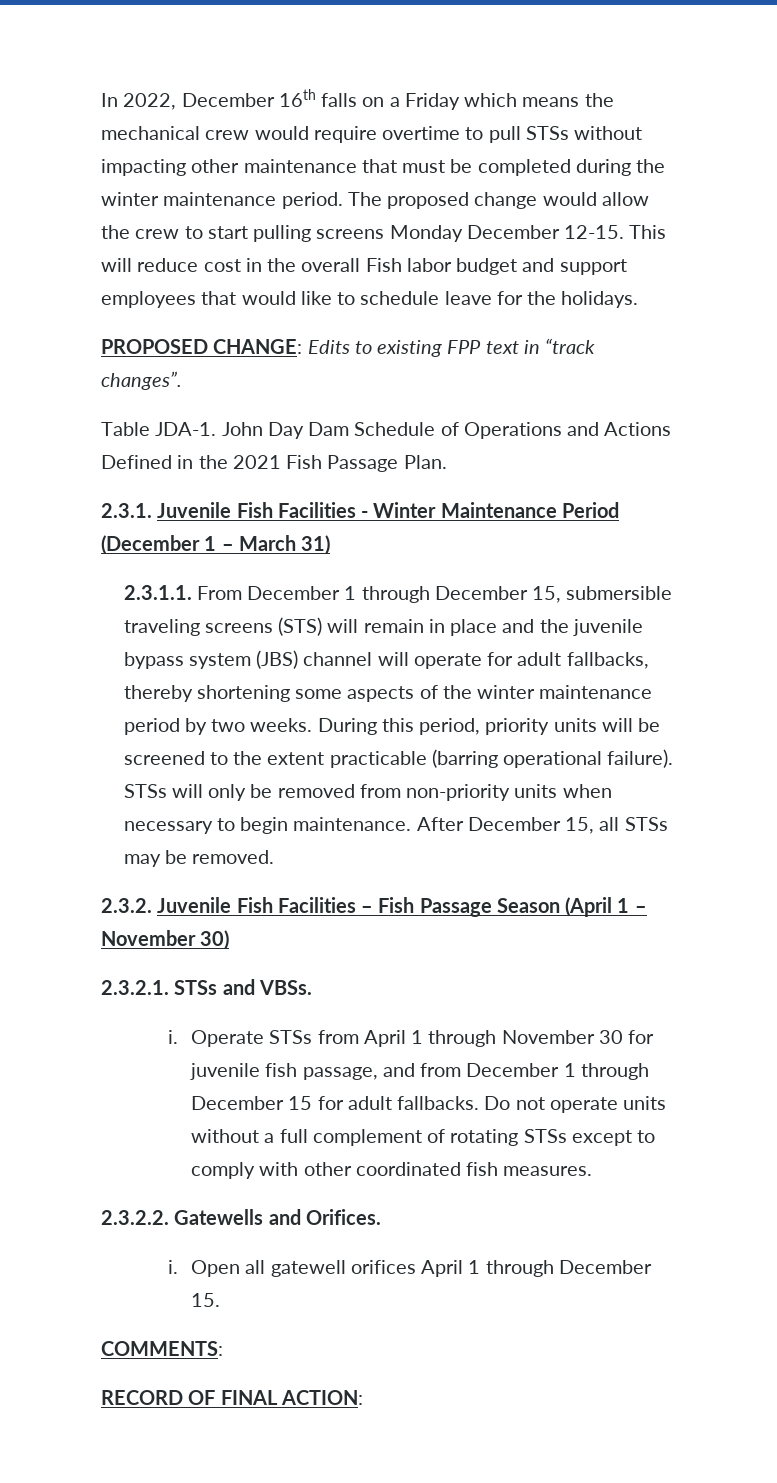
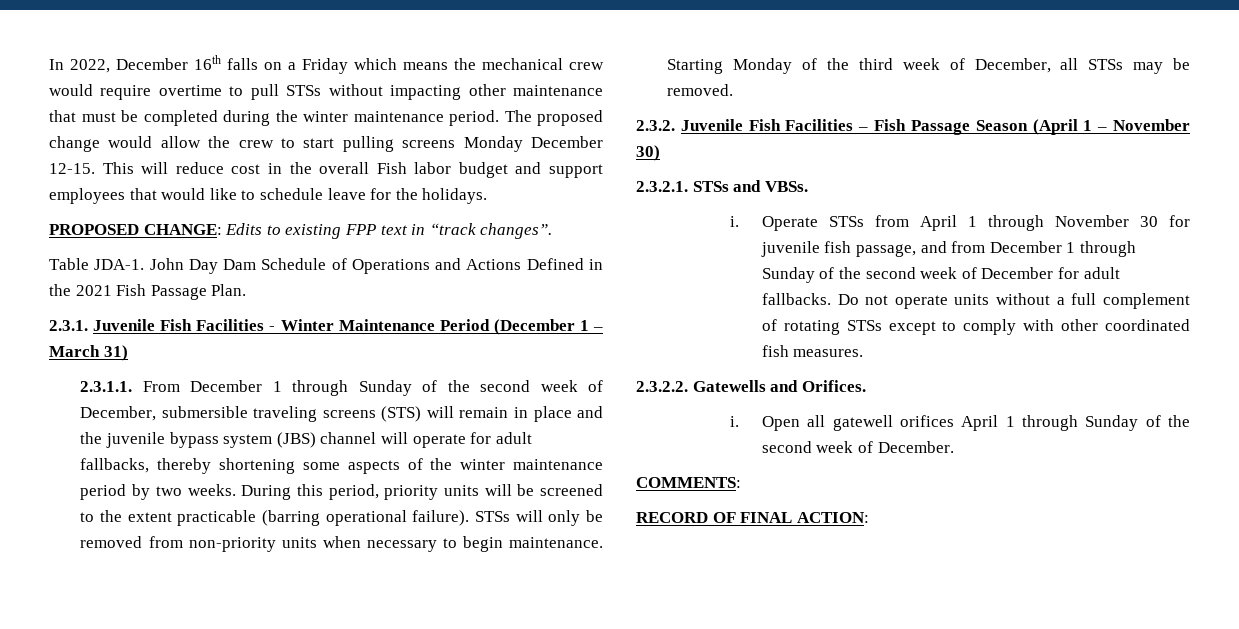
[434,586,562,603] December 15, -> [358,380,604,396] [80,406,157,421] Sunday of the second week of December,
[416,817,595,834] After December 15, -> [667,58,1051,74] Starting Monday of the third week of December,
[190,1096,313,1110] December 15 -> [761,267,1054,283] Sunday of the second week of December
[558,1260,652,1274] [190,1293,220,1307] December 15. -> [1085,415,1190,431] [761,441,954,453] Sunday of the second week of December.

